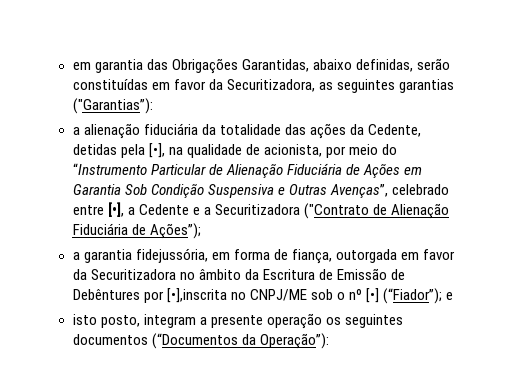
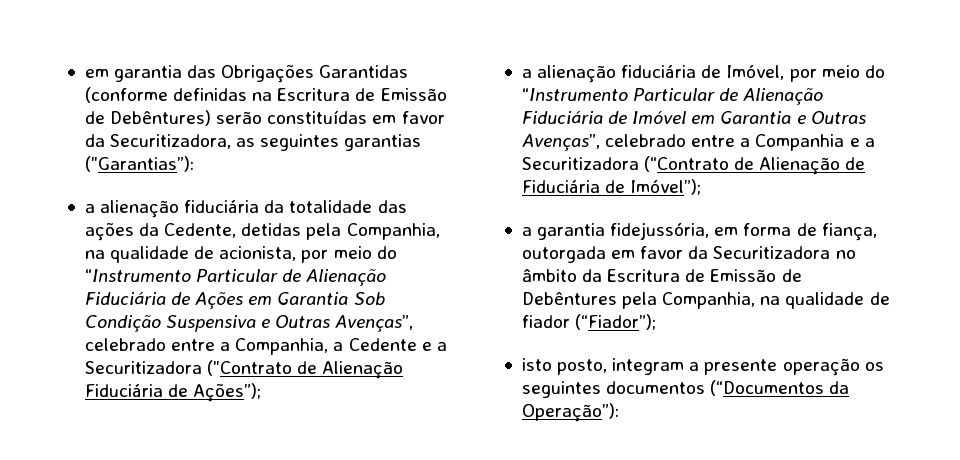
[241,59,413,72] Garantidas, abaixo definidas, -> [319,65,409,78] [84,87,447,103] [84,110,212,126] Garantidas (conforme definidas na Escritura de Emissão de Debêntures)
[148,143,165,158] [•], -> [346,223,440,240] Companhia,
[107,202,124,217] [•], -> [220,338,329,355] a Companhia,
(201, 231) none -> [521,64,885,83] [521,88,824,105] [521,111,866,124] [521,134,875,151] [521,156,866,175] [521,179,702,195] // a alienação fiduciária de Imóvel, por meio do “Instrumento Particular de Alienação Fiduciária de Imóvel em Garantia e Outras Avenças”, celebrado entre a Companhia e a Securitizadora (“Contrato de Alienação de Fiduciária de Imóvel”);
[143,288,379,303] por [•],inscrita no CNPJ/ME sob o nº [•] -> [622,292,890,309] [521,315,570,328] pela Companhia, na qualidade de fiador
[446,292,454,300] e -> (657, 322) none

